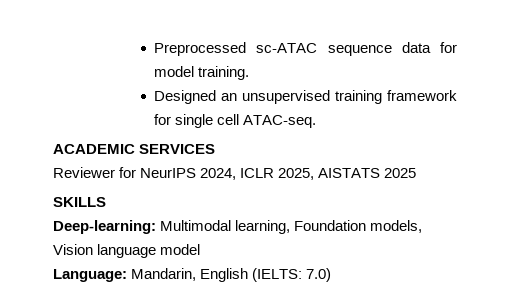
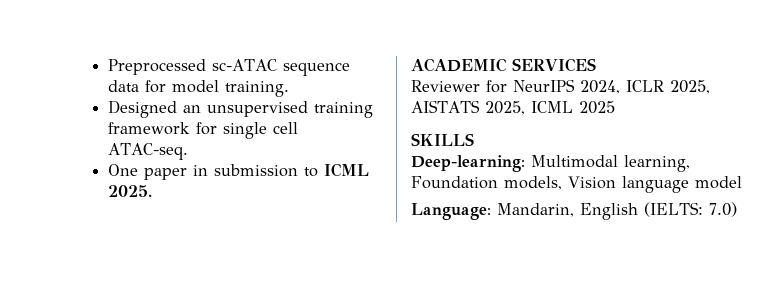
(317, 121) none -> [108,163,370,180] [108,185,153,197] // One paper in submission to ICML 2025.
(381, 173) none -> [484,101,573,115] 2025, ICML

